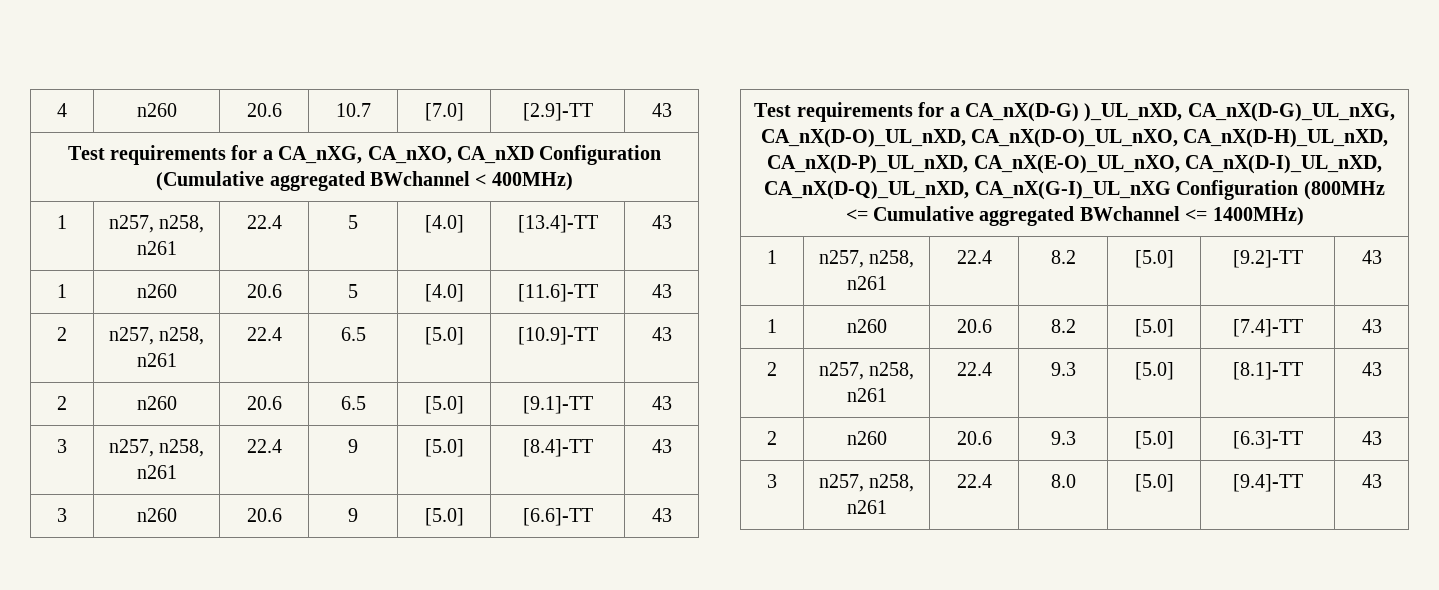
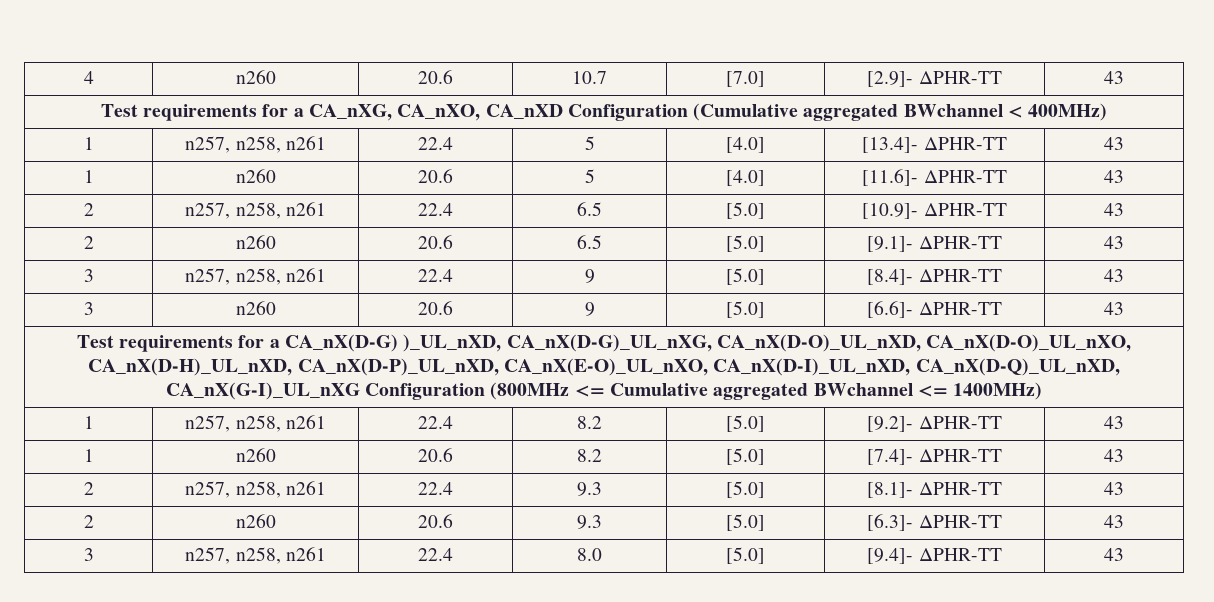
[522,103,593,121] [2.9]-TT -> [867,71,1002,87] [2.9]- ΔPHR-TT
[517,215,598,233] [13.4]-TT -> [862,137,1007,153] [13.4]- ΔPHR-TT
[517,284,598,302] [11.6]-TT -> [862,169,1007,186] [11.6]- ΔPHR-TT
[517,327,598,345] [10.9]-TT -> [862,203,1007,219] [10.9]- ΔPHR-TT
[522,396,593,414] [9.1]-TT -> [867,236,1002,252] [9.1]- ΔPHR-TT
[522,439,593,457] [8.4]-TT -> [867,269,1002,285] [8.4]- ΔPHR-TT
[522,508,593,526] [6.6]-TT -> [867,301,1002,318] [6.6]- ΔPHR-TT
[1232,250,1303,268] [9.2]-TT -> [867,416,1002,432] [9.2]- ΔPHR-TT
[1232,319,1303,337] [7.4]-TT -> [867,449,1002,465] [7.4]- ΔPHR-TT
[1232,362,1303,380] [8.1]-TT -> [867,482,1002,498] [8.1]- ΔPHR-TT
[1232,431,1303,449] [6.3]-TT -> [867,514,1002,531] [6.3]- ΔPHR-TT
[1232,474,1303,492] [9.4]-TT -> [867,548,1002,564] [9.4]- ΔPHR-TT

